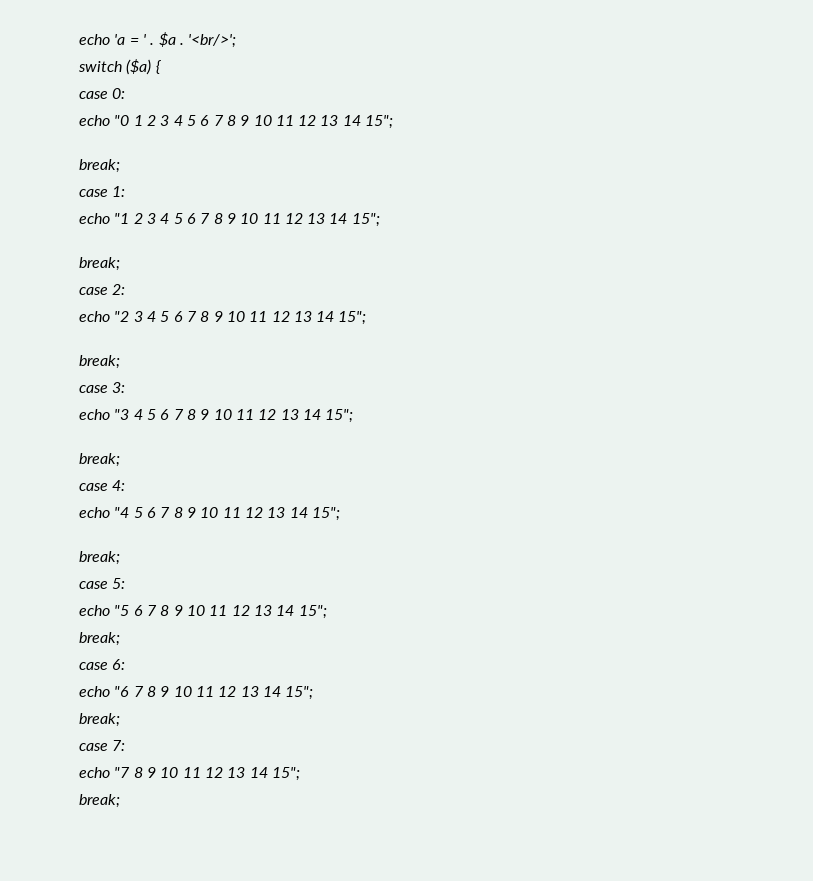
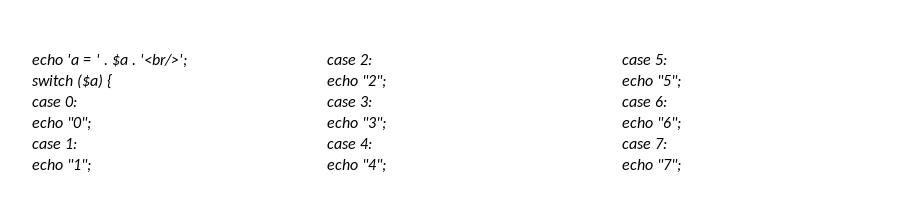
[114,115,394,129] [79,159,120,173] [79,186,126,197] [79,213,380,227] [79,257,120,271] [79,284,126,295] [79,311,367,325] [79,355,120,369] [79,382,126,393] [79,409,354,423] [79,453,120,467] [79,480,126,491] [79,507,340,521] [79,551,120,565] [79,578,126,589] [79,605,327,619] [79,632,120,646] [79,659,126,670] [79,686,314,700] [79,713,120,727] [79,740,126,751] [79,767,300,781] [79,794,120,808] "0 1 2 3 4 5 6 7 8 9 10 11 12 13 14 15"; // break; // case 1: // echo "1 2 3 4 5 6 7 8 9 10 11 12 13 14 15"; // break; // case 2: // echo "2 3 4 5 6 7 8 9 10 11 12 13 14 15"; // break; // case 3: // echo "3 4 5 6 7 8 9 10 11 12 13 14 15"; // break; // case 4: // echo "4 5 6 7 8 9 10 11 12 13 14 15"; // break; // case 5: // echo "5 6 7 8 9 10 11 12 13 14 15"; // break; // case 6: // echo "6 7 8 9 10 11 12 13 14 15"; // break; // case 7: // echo "7 8 9 10 11 12 13 14 15"; // break; -> [67,117,92,131] [32,138,78,149] [32,159,92,173] [327,54,373,65] [327,75,387,89] [327,96,373,107] [327,117,387,131] [327,138,373,149] [327,159,387,173] [622,54,668,65] [622,75,682,89] [622,96,668,107] [622,117,682,131] [622,138,668,149] [622,159,682,173] "0"; // case 1: // echo "1"; // case 2: // echo "2"; // case 3: // echo "3"; // case 4: // echo "4"; // case 5: // echo "5"; // case 6: // echo "6"; // case 7: // echo "7";

